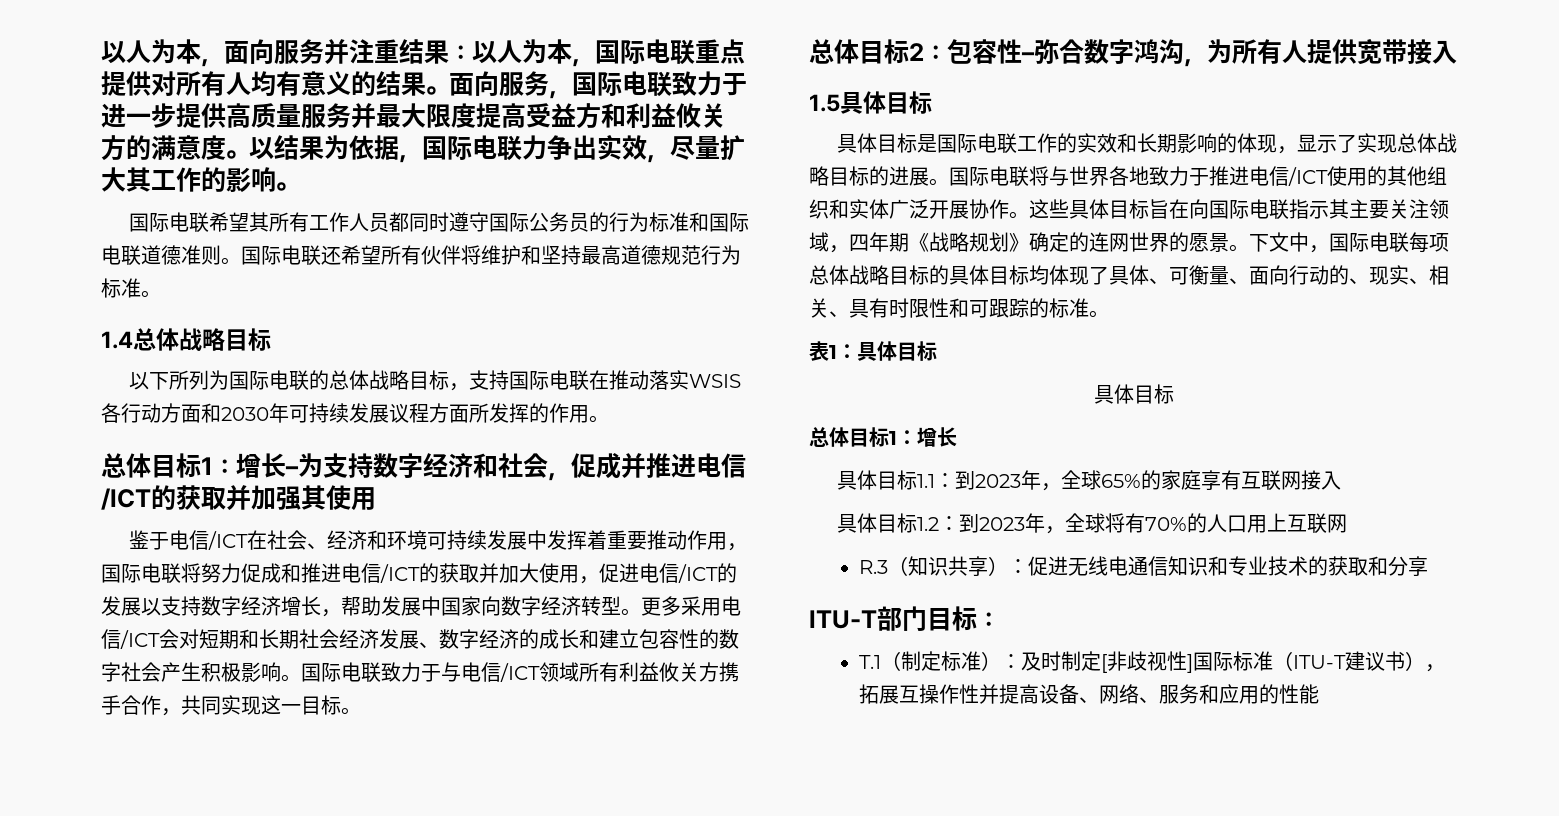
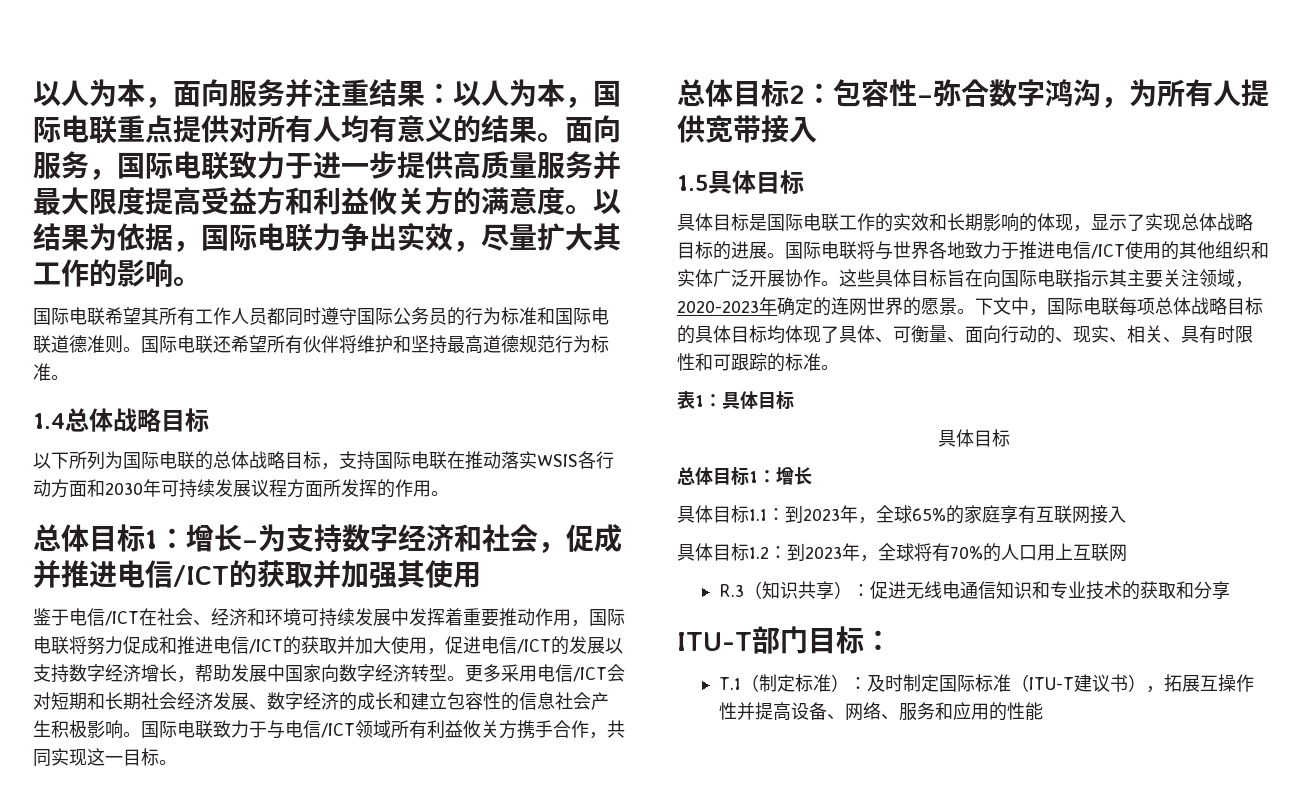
[719,629,739,649] [101,662,121,682] 数字 -> [519,692,555,710] 信息
[849,232,1029,252] 四年期《战略规划》 -> [677,297,777,315] 2020-2023年
[1101,651,1194,673] [非歧视性] -> (939, 683) none

